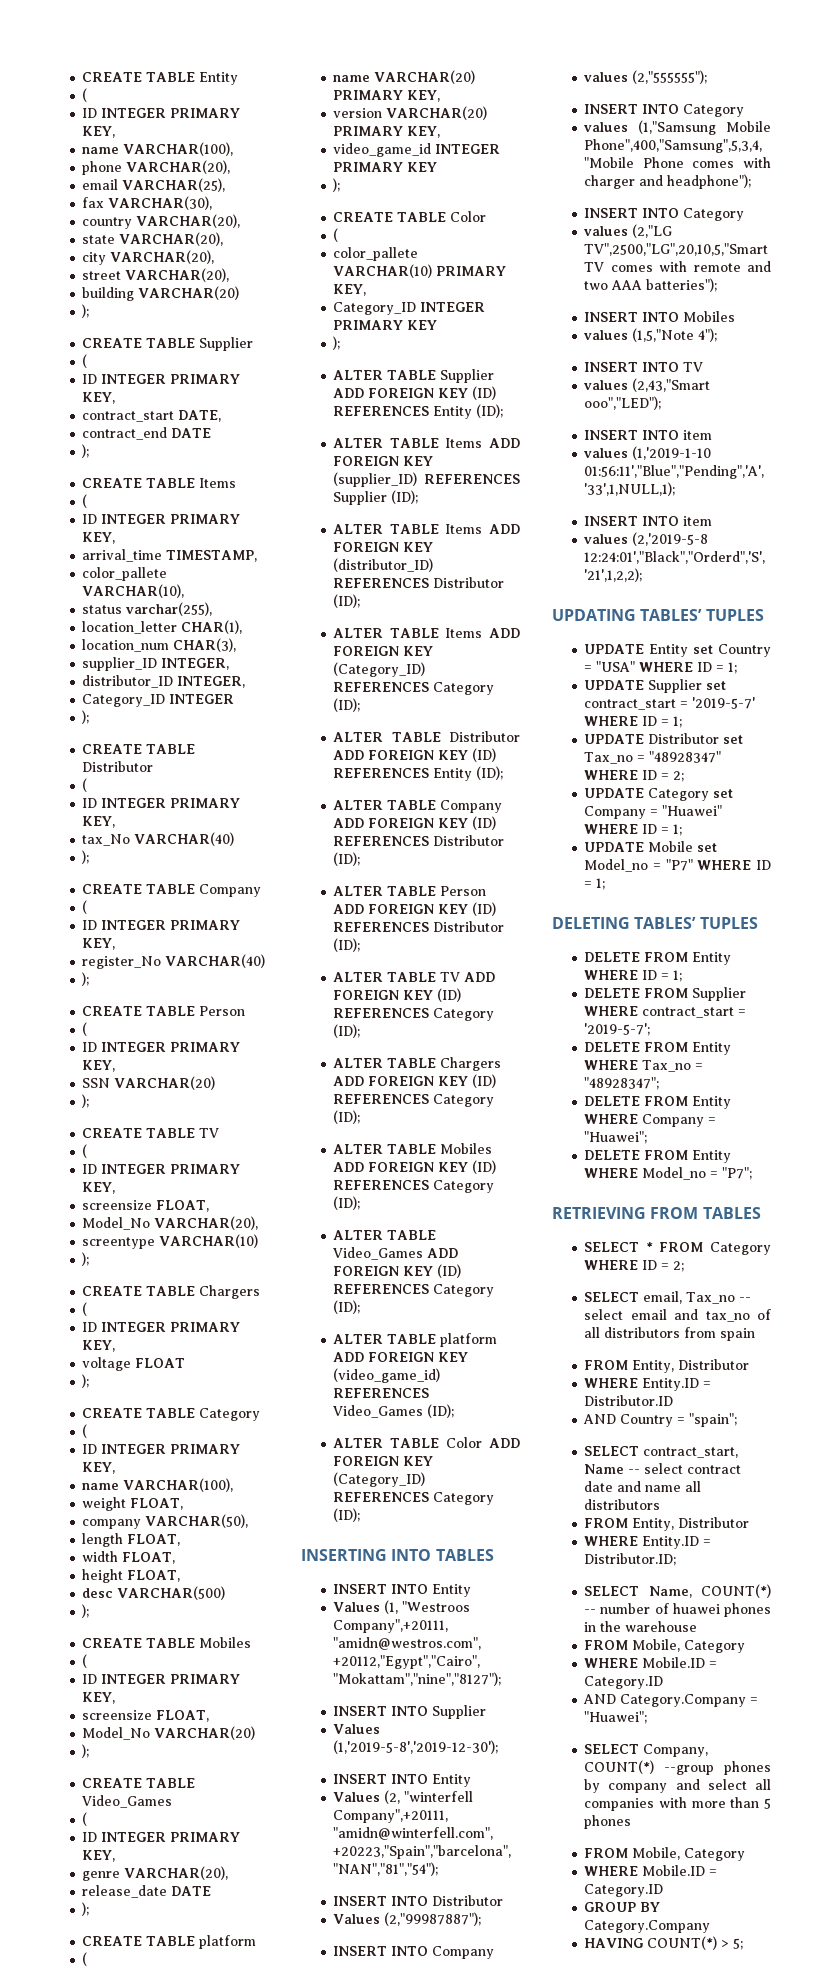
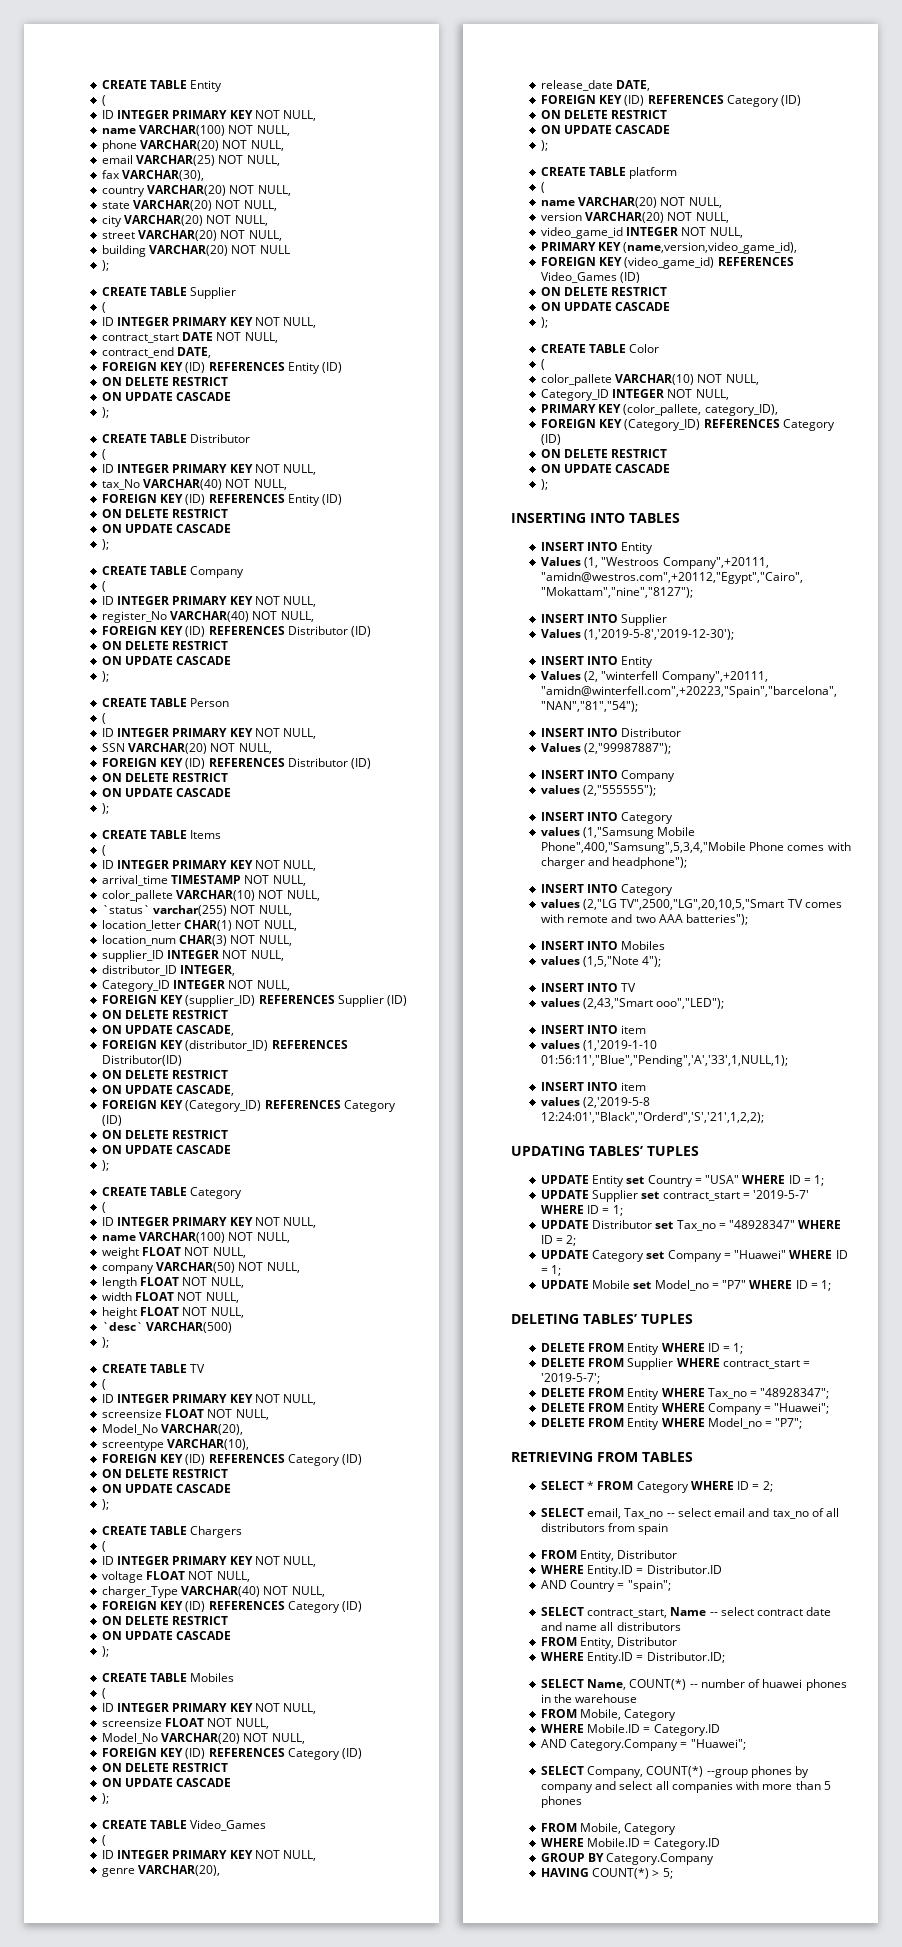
[82,126,116,138] [82,142,234,156] [82,160,231,175] [82,178,226,192] [82,196,213,210] [82,214,241,229] [82,232,224,246] [82,250,215,265] [82,268,230,282] KEY, // name VARCHAR(100), // phone VARCHAR(20), // email VARCHAR(25), // fax VARCHAR(30), // country VARCHAR(20), // state VARCHAR(20), // city VARCHAR(20), // street VARCHAR(20), -> [229,110,317,121] [101,125,290,136] [101,140,284,152] [101,155,280,166] [101,170,205,181] [101,185,291,197] [101,200,277,211] [101,215,268,227] [101,230,282,241] KEY NOT NULL, // name VARCHAR(100) NOT NULL, // phone VARCHAR(20) NOT NULL, // email VARCHAR(25) NOT NULL, // fax VARCHAR(30), // country VARCHAR(20) NOT NULL, // state VARCHAR(20) NOT NULL, // city VARCHAR(20) NOT NULL, // street VARCHAR(20) NOT NULL,
(240, 293) none -> [231,245,290,254] NOT NULL
[82,392,116,404] [82,410,222,422] [82,427,212,440] KEY, // contract_start DATE, // contract_end DATE -> [229,317,317,328] [101,332,278,343] [101,347,212,358] [101,362,343,374] [101,377,229,386] [101,392,232,401] [101,407,109,418] [101,434,251,443] [101,449,106,460] [101,464,317,475] [101,479,287,490] [101,494,343,506] [101,509,229,518] [101,524,232,533] [101,539,109,550] [101,566,245,578] [101,581,106,592] [101,596,317,607] [101,611,314,623] [101,626,372,637] [101,641,229,650] [101,656,232,665] [101,671,109,682] [101,698,230,707] [101,713,106,724] [101,728,317,739] [101,743,272,754] [101,758,372,769] [101,773,229,782] [101,788,232,797] KEY NOT NULL, // contract_start DATE NOT NULL, // contract_end DATE, // FOREIGN KEY (ID) REFERENCES Entity (ID) // ON DELETE RESTRICT // ON UPDATE CASCADE // ); // CREATE TABLE Distributor // ( // ID INTEGER PRIMARY KEY NOT NULL, // tax_No VARCHAR(40) NOT NULL, // FOREIGN KEY (ID) REFERENCES Entity (ID) // ON DELETE RESTRICT // ON UPDATE CASCADE // ); // CREATE TABLE Company // ( // ID INTEGER PRIMARY KEY NOT NULL, // register_No VARCHAR(40) NOT NULL, // FOREIGN KEY (ID) REFERENCES Distributor (ID) // ON DELETE RESTRICT // ON UPDATE CASCADE // ); // CREATE TABLE Person // ( // ID INTEGER PRIMARY KEY NOT NULL, // SSN VARCHAR(20) NOT NULL, // FOREIGN KEY (ID) REFERENCES Distributor (ID) // ON DELETE RESTRICT // ON UPDATE CASCADE
[82,532,116,544] [82,549,258,562] [82,567,168,581] [82,584,185,598] [82,602,213,616] [82,620,243,634] [82,638,237,652] [82,657,230,671] [82,675,246,688] [82,694,235,707] [82,710,90,724] [82,744,196,754] [82,761,154,772] [82,778,88,792] [82,798,241,808] [82,816,116,828] [82,832,235,846] [82,850,90,864] [82,884,262,897] [82,900,88,914] [82,920,241,930] [82,938,116,950] [82,954,266,969] [82,972,90,986] [82,1006,246,1016] [82,1022,88,1036] [82,1042,241,1052] [82,1060,116,1072] [82,1076,216,1090] KEY, // arrival_time TIMESTAMP, // color_pallete VARCHAR(10), // status varchar(255), // location_letter CHAR(1), // location_num CHAR(3), // supplier_ID INTEGER, // distributor_ID INTEGER, // Category_ID INTEGER // ); // CREATE TABLE Distributor // ( // ID INTEGER PRIMARY KEY, // tax_No VARCHAR(40) // ); // CREATE TABLE Company // ( // ID INTEGER PRIMARY KEY, // register_No VARCHAR(40) // ); // CREATE TABLE Person // ( // ID INTEGER PRIMARY KEY, // SSN VARCHAR(20) -> [229,860,317,871] [101,875,306,886] [101,890,320,902] [101,905,292,916] [101,920,297,931] [101,935,292,946] [101,950,284,962] [101,965,236,976] [101,980,290,992] [101,995,408,1007] [101,1010,229,1019] [101,1025,235,1036] [101,1040,348,1051] [101,1055,182,1066] [101,1070,229,1079] [101,1085,235,1096] [101,1100,396,1112] [101,1115,122,1126] [101,1130,229,1139] [101,1145,232,1154] [101,1160,109,1171] [101,1187,243,1199] [101,1202,106,1213] [101,1217,317,1228] [101,1232,290,1243] [101,1247,246,1259] [101,1262,300,1274] [101,1277,244,1289] [101,1292,239,1303] [101,1307,244,1319] [101,1322,233,1333] KEY NOT NULL, // arrival_time TIMESTAMP NOT NULL, // color_pallete VARCHAR(10) NOT NULL, // `status` varchar(255) NOT NULL, // location_letter CHAR(1) NOT NULL, // location_num CHAR(3) NOT NULL, // supplier_ID INTEGER NOT NULL, // distributor_ID INTEGER, // Category_ID INTEGER NOT NULL, // FOREIGN KEY (supplier_ID) REFERENCES Supplier (ID) // ON DELETE RESTRICT // ON UPDATE CASCADE, // FOREIGN KEY (distributor_ID) REFERENCES Distributor(ID) // ON DELETE RESTRICT // ON UPDATE CASCADE, // FOREIGN KEY (Category_ID) REFERENCES Category (ID) // ON DELETE RESTRICT // ON UPDATE CASCADE // ); // CREATE TABLE Category // ( // ID INTEGER PRIMARY KEY NOT NULL, // name VARCHAR(100) NOT NULL, // weight FLOAT NOT NULL, // company VARCHAR(50) NOT NULL, // length FLOAT NOT NULL, // width FLOAT NOT NULL, // height FLOAT NOT NULL, // `desc` VARCHAR(500)
[82,1182,116,1194] [82,1200,210,1212] [82,1216,259,1230] [82,1234,259,1249] KEY, // screensize FLOAT, // Model_No VARCHAR(20), // screentype VARCHAR(10) -> [229,1394,317,1405] [101,1409,269,1420] [101,1424,244,1435] [101,1439,250,1451] [101,1454,363,1466] [101,1469,229,1478] [101,1484,232,1493] KEY NOT NULL, // screensize FLOAT NOT NULL, // Model_No VARCHAR(20), // screentype VARCHAR(10), // FOREIGN KEY (ID) REFERENCES Category (ID) // ON DELETE RESTRICT // ON UPDATE CASCADE
[82,1340,116,1352] KEY, -> [229,1556,317,1567] KEY NOT NULL,
[82,1374,90,1388] [82,1408,261,1421] [82,1424,88,1438] [82,1444,241,1454] [82,1462,116,1474] [82,1478,234,1492] [82,1497,184,1511] [82,1514,249,1529] [82,1533,181,1547] [82,1551,176,1564] [82,1569,181,1583] [82,1586,226,1600] // ); // CREATE TABLE Category // ( // ID INTEGER PRIMARY KEY, // name VARCHAR(100), // weight FLOAT, // company VARCHAR(50), // length FLOAT, // width FLOAT, // height FLOAT, // desc VARCHAR(500) -> [188,1571,250,1582] [101,1586,325,1598] [101,1601,363,1613] [101,1616,229,1625] [101,1631,232,1640] NOT NULL, // charger_Type VARCHAR(40) NOT NULL, // FOREIGN KEY (ID) REFERENCES Category (ID) // ON DELETE RESTRICT // ON UPDATE CASCADE
[82,1692,116,1704] [82,1710,210,1722] [82,1726,256,1740] KEY, // screensize FLOAT, // Model_No VARCHAR(20) -> [229,1703,317,1714] [101,1718,269,1729] [101,1733,305,1744] [101,1748,363,1760] [101,1763,229,1772] [101,1778,232,1787] KEY NOT NULL, // screensize FLOAT NOT NULL, // Model_No VARCHAR(20) NOT NULL, // FOREIGN KEY (ID) REFERENCES Category (ID) // ON DELETE RESTRICT // ON UPDATE CASCADE
[82,1850,116,1862] KEY, -> [229,1850,317,1861] KEY NOT NULL,
[171,1886,212,1896] DATE -> [616,80,651,91] [540,95,802,107] [540,110,668,119] [540,125,671,134] DATE, // FOREIGN KEY (ID) REFERENCES Category (ID) // ON DELETE RESTRICT // ON UPDATE CASCADE
[333,90,441,102] PRIMARY KEY, -> [660,197,722,208] NOT NULL,
[333,126,441,138] PRIMARY KEY, -> [667,212,729,223] NOT NULL,
[333,162,438,172] PRIMARY KEY -> [681,227,743,238] [540,242,798,254] [540,257,794,269] [540,272,641,283] [540,287,668,296] [540,302,671,311] NOT NULL, // PRIMARY KEY (name,version,video_game_id), // FOREIGN KEY (video_game_id) REFERENCES Video_Games (ID) // ON DELETE RESTRICT // ON UPDATE CASCADE
[436,266,507,276] [333,284,367,296] [333,302,486,315] [333,320,438,330] [333,336,341,350] [333,369,495,383] [333,386,497,400] [333,404,504,419] [333,438,520,448] [333,456,434,466] [333,472,520,487] [333,490,419,505] [333,524,520,534] [333,542,434,552] [333,558,434,572] [333,577,505,588] [333,594,361,608] [333,628,520,638] [333,646,434,656] [333,662,426,677] [333,682,495,695] [333,698,361,712] [333,731,520,742] [333,748,497,762] [333,766,504,781] [333,800,503,813] [333,816,497,830] [333,835,505,846] [333,852,361,866] [333,886,487,896] [333,902,497,916] [333,921,505,932] [333,938,361,952] [333,972,496,982] [333,988,462,1002] [333,1008,495,1021] [333,1024,361,1038] [333,1057,502,1071] [333,1074,497,1088] [333,1094,495,1107] [333,1110,361,1124] [333,1143,493,1154] [333,1160,497,1174] [333,1180,495,1193] [333,1196,361,1210] [333,1230,437,1240] [333,1247,459,1260] [333,1264,462,1278] [333,1284,495,1297] [333,1300,361,1314] [333,1333,498,1347] [333,1352,469,1362] [333,1368,441,1383] [333,1388,430,1398] [333,1404,455,1418] [333,1437,520,1448] [333,1456,434,1466] [333,1472,426,1487] [333,1492,495,1505] [333,1508,361,1522] PRIMARY KEY, // Category_ID INTEGER PRIMARY KEY // ); // ALTER TABLE Supplier ADD FOREIGN KEY (ID) REFERENCES Entity (ID); // ALTER TABLE Items ADD FOREIGN KEY (supplier_ID) REFERENCES Supplier (ID); // ALTER TABLE Items ADD FOREIGN KEY (distributor_ID) REFERENCES Distributor (ID); // ALTER TABLE Items ADD FOREIGN KEY (Category_ID) REFERENCES Category (ID); // ALTER TABLE Distributor ADD FOREIGN KEY (ID) REFERENCES Entity (ID); // ALTER TABLE Company ADD FOREIGN KEY (ID) REFERENCES Distributor (ID); // ALTER TABLE Person ADD FOREIGN KEY (ID) REFERENCES Distributor (ID); // ALTER TABLE TV ADD FOREIGN KEY (ID) REFERENCES Category (ID); // ALTER TABLE Chargers ADD FOREIGN KEY (ID) REFERENCES Category (ID); // ALTER TABLE Mobiles ADD FOREIGN KEY (ID) REFERENCES Category (ID); // ALTER TABLE Video_Games ADD FOREIGN KEY (ID) REFERENCES Category (ID); // ALTER TABLE platform ADD FOREIGN KEY (video_game_id) REFERENCES Video_Games (ID); // ALTER TABLE Color ADD FOREIGN KEY (Category_ID) REFERENCES Category (ID); -> [697,374,759,385] [540,389,729,401] [540,404,778,416] [540,419,835,431] [540,434,561,445] [540,449,668,458] [540,464,671,473] [540,479,548,490] NOT NULL, // Category_ID INTEGER NOT NULL, // PRIMARY KEY (color_pallete, category_ID), // FOREIGN KEY (Category_ID) REFERENCES Category (ID) // ON DELETE RESTRICT // ON UPDATE CASCADE // );

